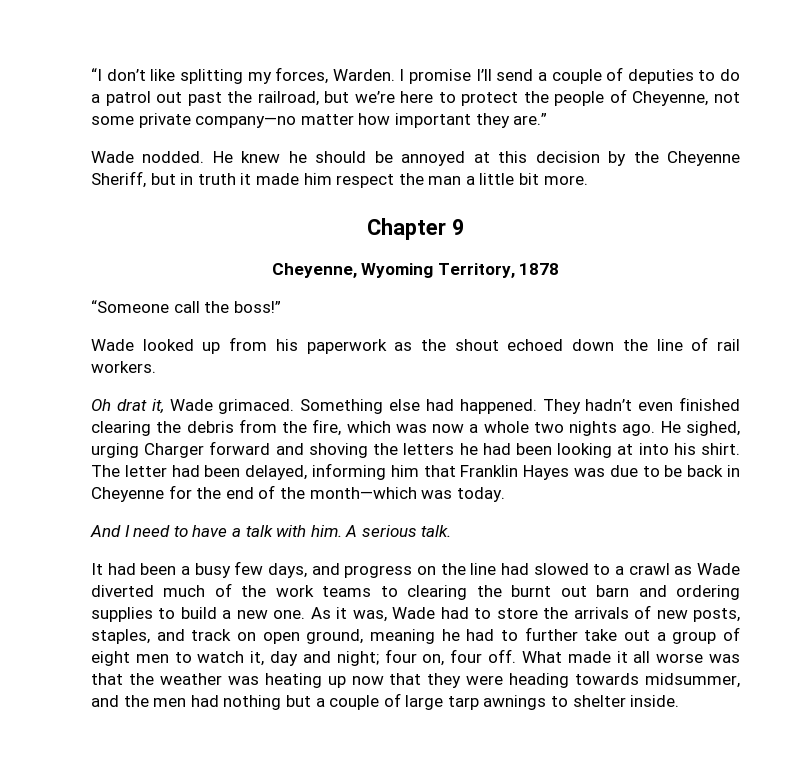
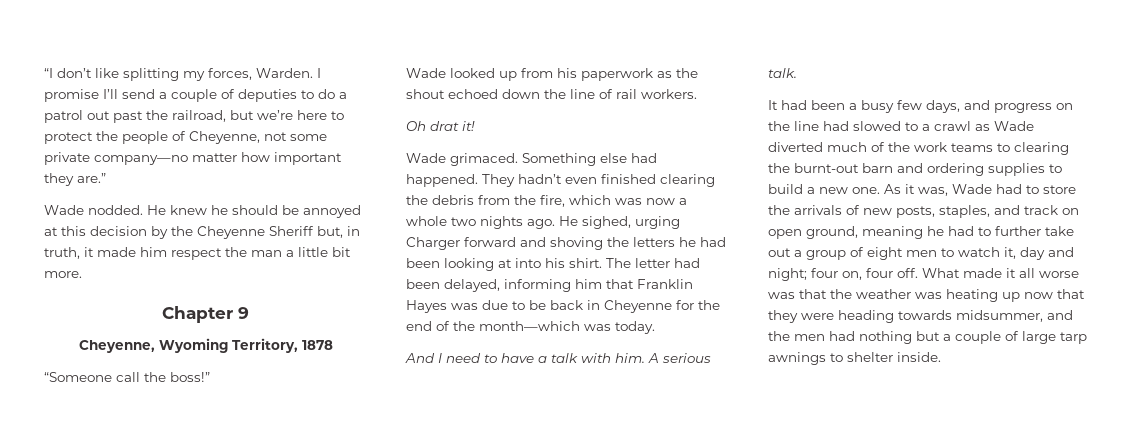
[91,171,236,188] Sheriff, but in truth -> [269,226,360,238] [44,247,80,259] Sheriff but, in truth,
[151,399,164,414] it, -> [462,121,475,131] it! //
[511,585,587,597] burnt out -> [794,163,859,173] burnt-out

